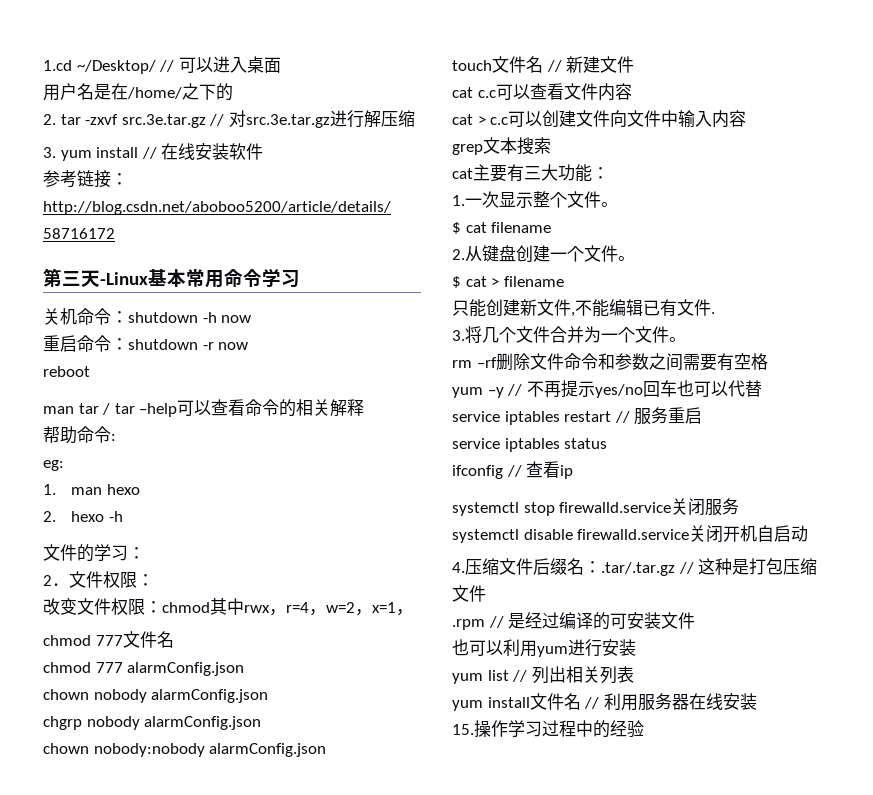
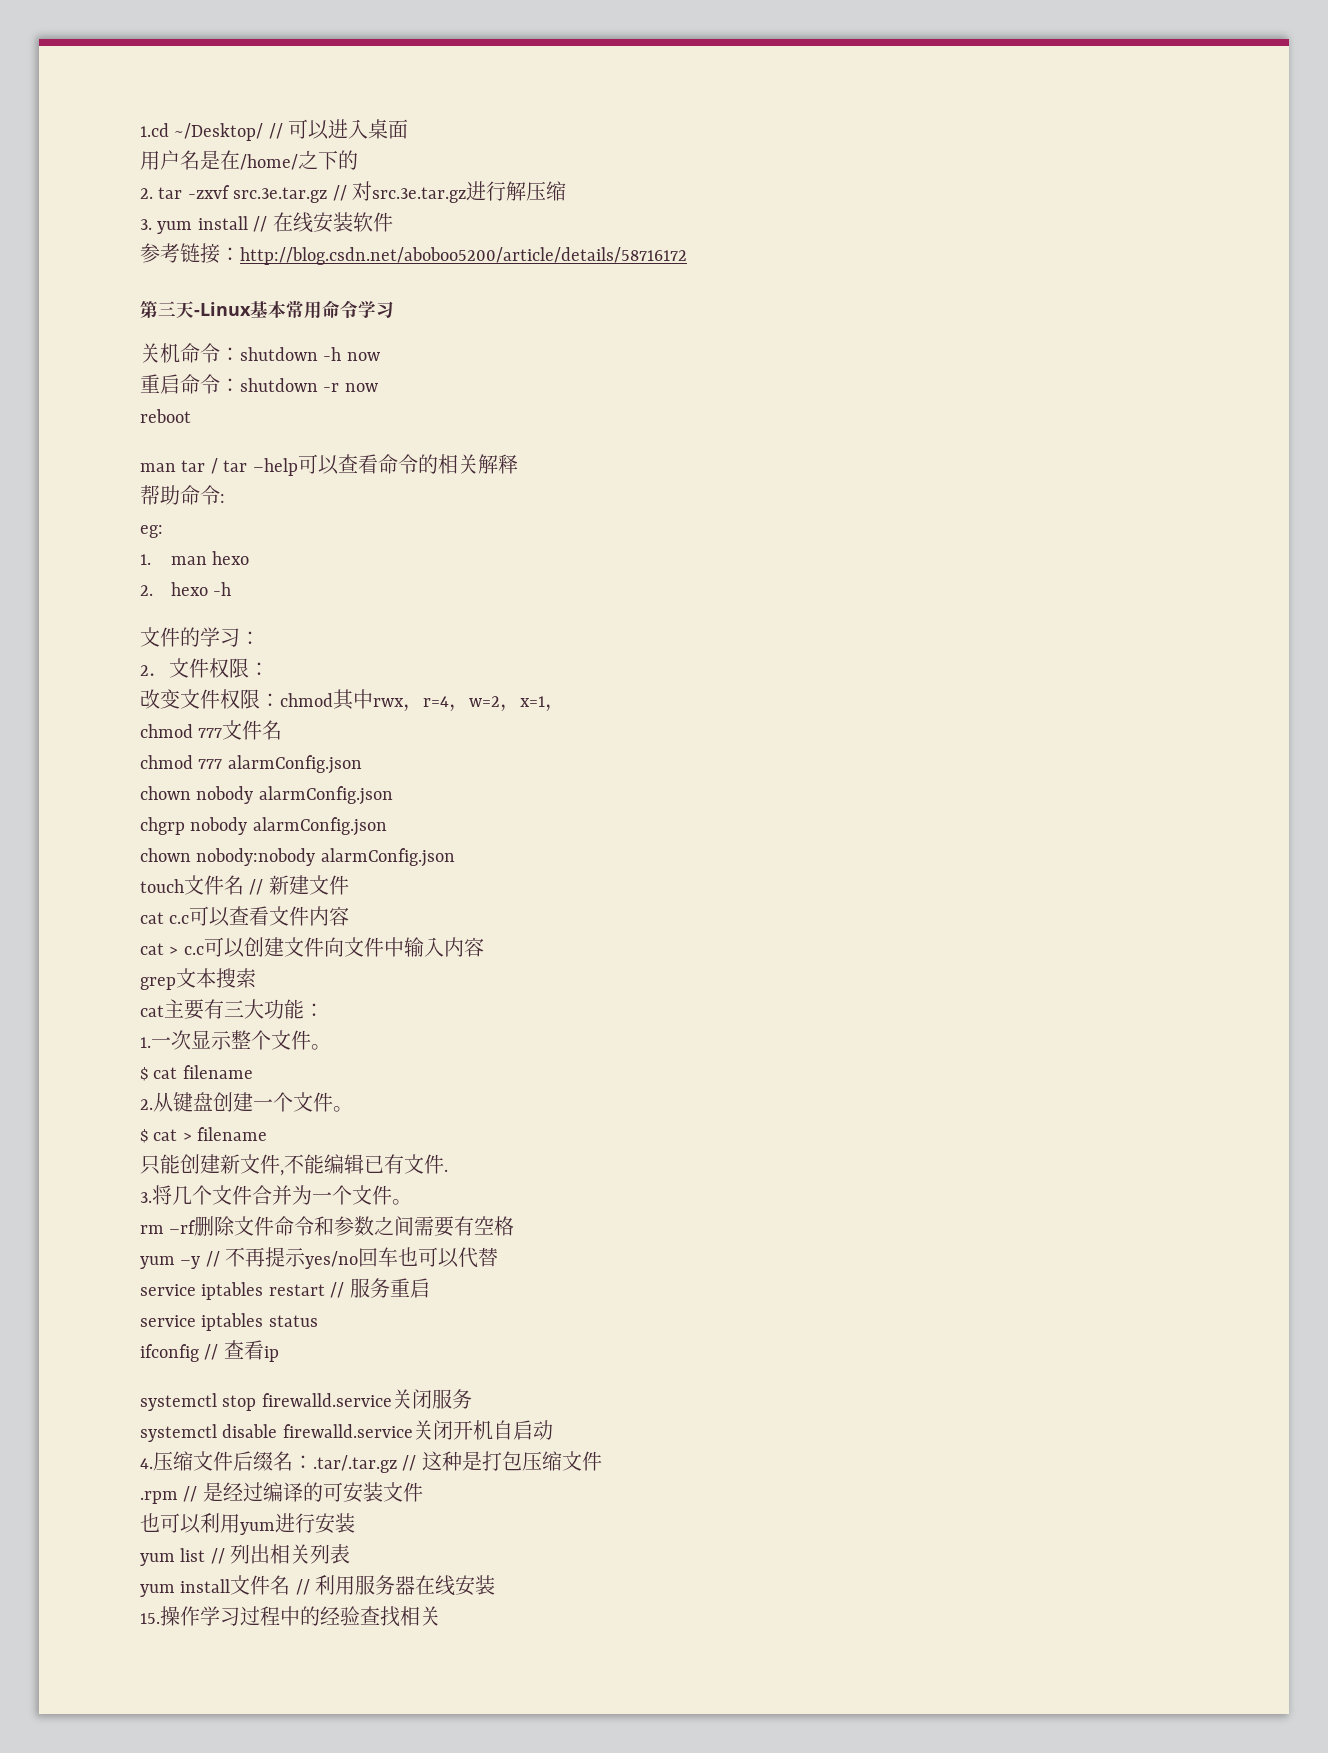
(644, 729) none -> [360,1606,440,1627] 查找相关

